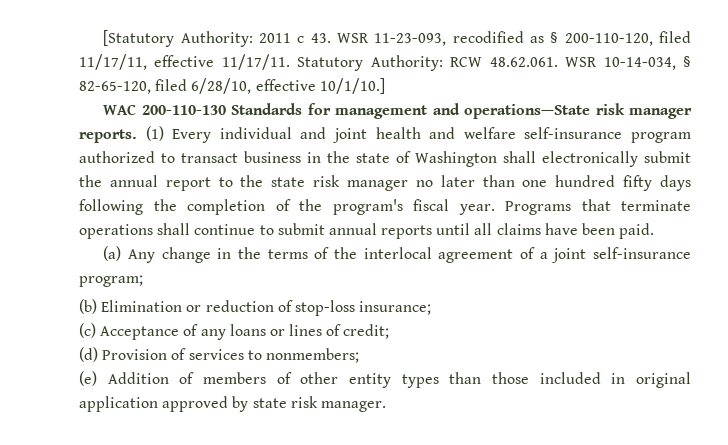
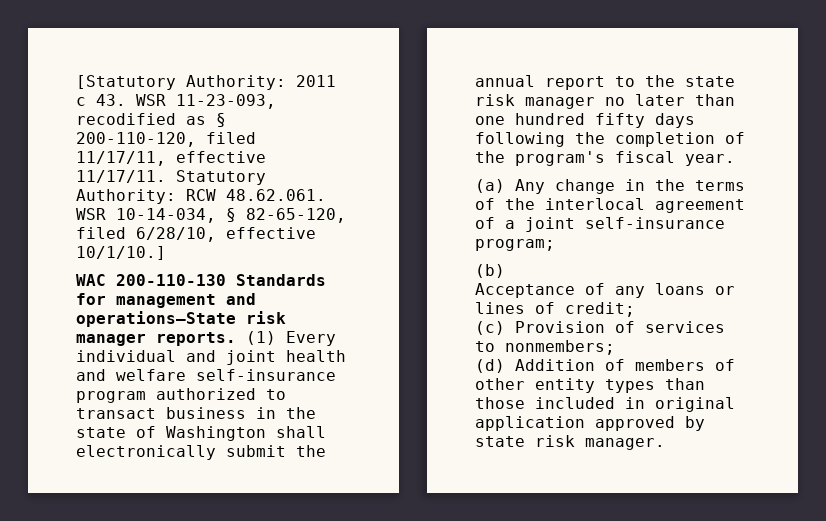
[505,199,691,215] [79,223,655,239] Programs that terminate operations shall continue to submit annual reports until all claims have been paid. -> (735, 160) none
[101,300,432,316] [79,323,96,338] Elimination or reduction of stop-loss insurance; // (c) -> (505, 271) //
[79,347,98,362] (d) -> [475,321,505,335] (c)
[79,371,97,386] (e) -> [475,359,505,373] (d)

